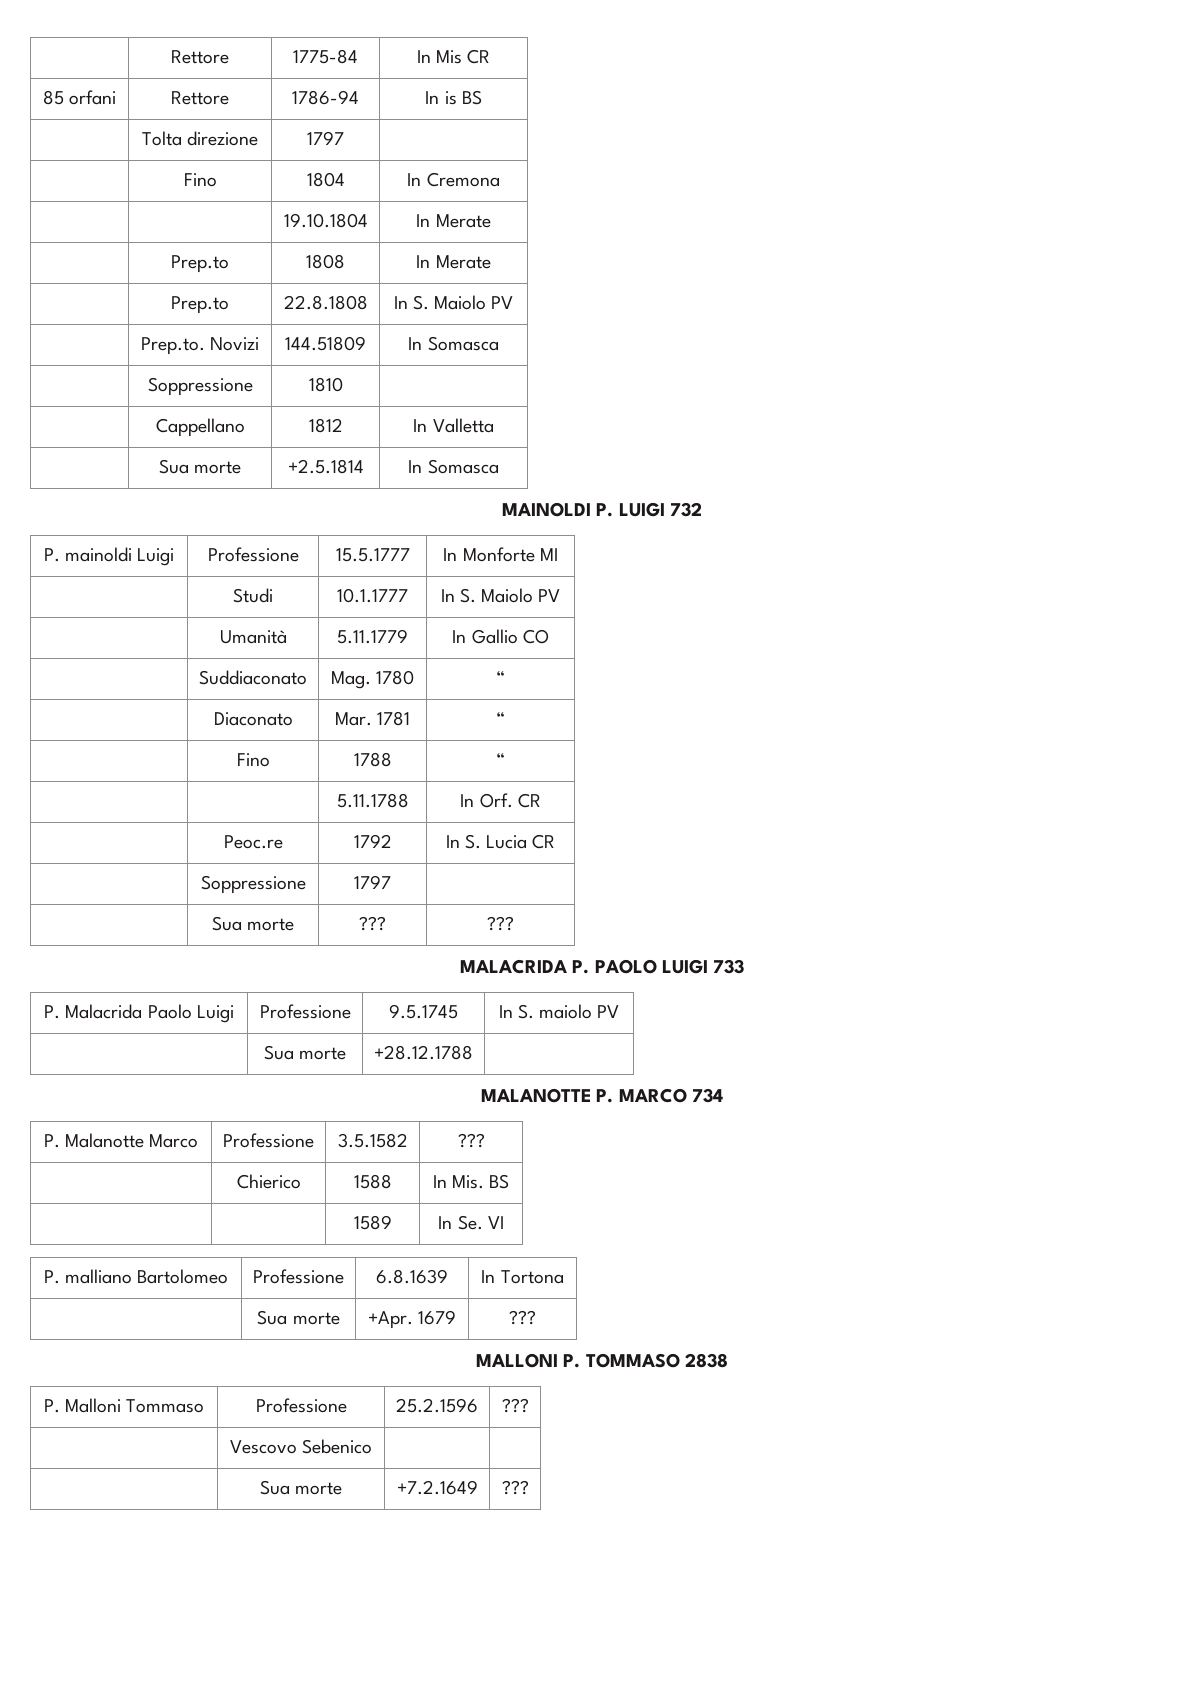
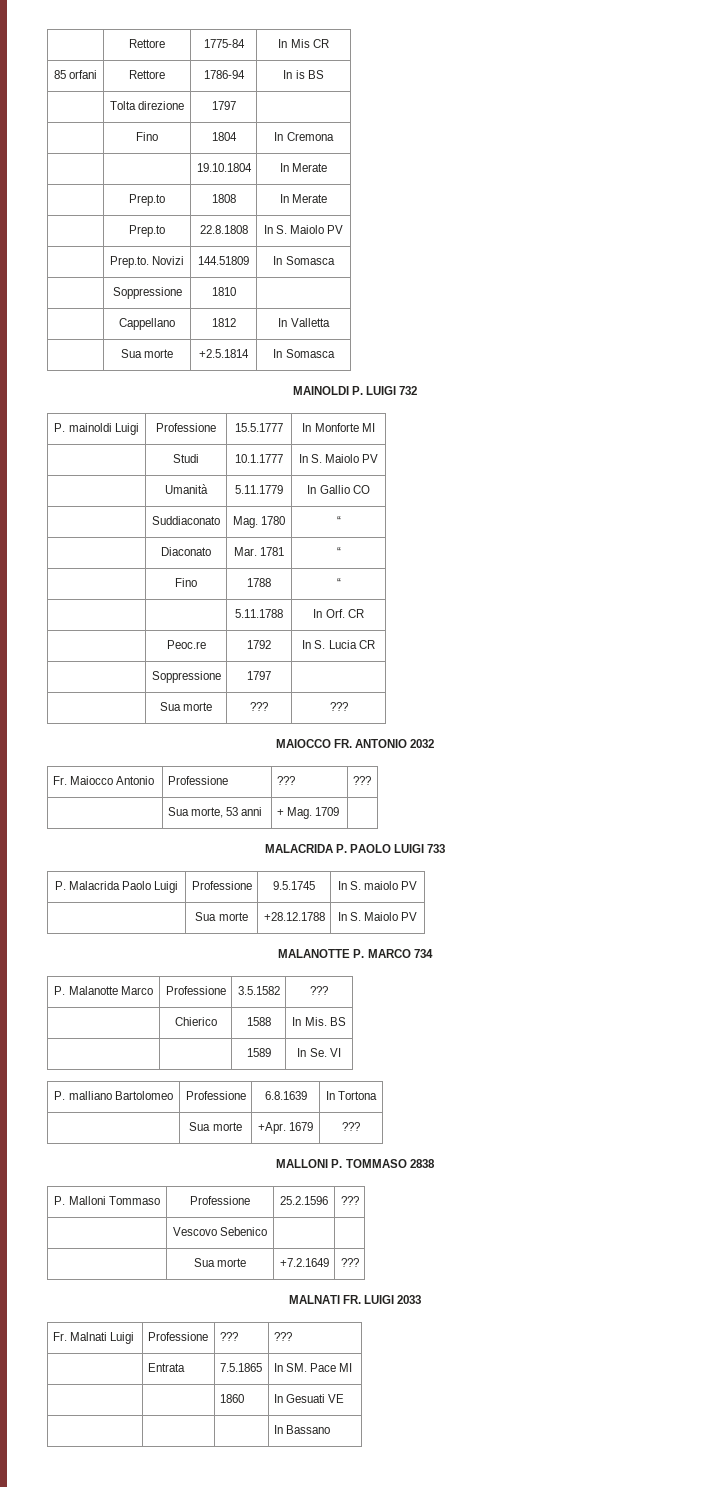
(514, 923) none -> [275,739,435,748] [52,776,154,785] [167,776,228,785] [276,776,295,785] [352,776,371,785] [167,807,262,818] [276,807,339,819] // MAIOCCO FR. ANTONIO 2032 // Fr. Maiocco Antonio | Professione | ??? | ??? // | Sua morte, 53 anni | + Mag. 1709 |
(473, 1052) none -> [337,912,418,921] In S. Maiolo PV
(529, 1487) none -> [288,1295,422,1304] [52,1332,134,1344] [147,1332,208,1341] [219,1332,238,1341] [273,1332,292,1341] [147,1363,185,1372] [219,1363,262,1372] [273,1363,352,1372] [219,1394,244,1403] [273,1394,344,1403] [273,1425,330,1434] // MALNATI FR. LUIGI 2033 // Fr. Malnati Luigi | Professione | ??? | ??? // | Entrata | 7.5.1865 | In SM. Pace MI // | | 1860 | In Gesuati VE // | | | In Bassano

